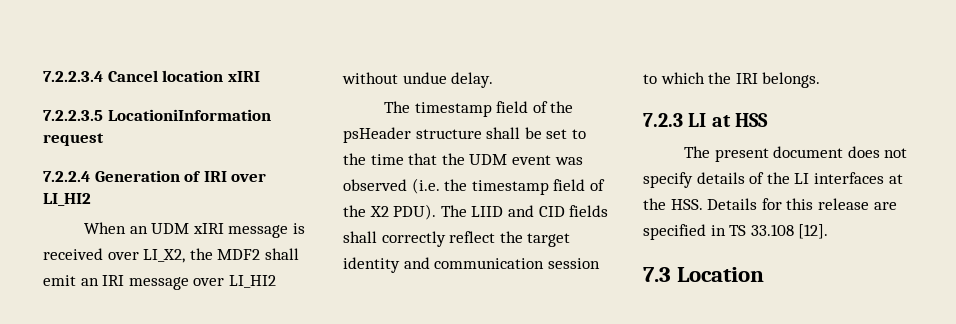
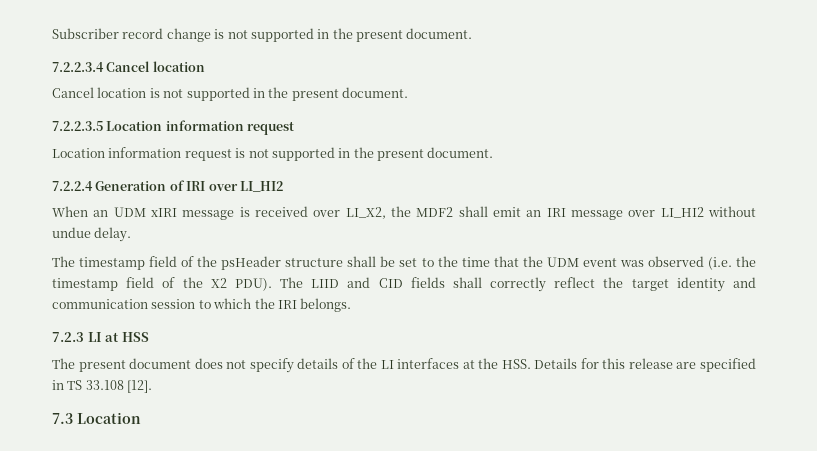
[43,70,260,82] 7.2.2.3.4 Cancel location xIRI -> [52,28,473,42] [52,61,205,72] [52,87,408,101] Subscriber record change is not supported in the present document. // 7.2.2.3.4 Cancel location // Cancel location is not supported in the present document.
[107,109,271,121] [43,133,104,146] LocationiInformation request -> [106,120,295,135] [52,147,494,161] Location information request // Location information request is not supported in the present document.

